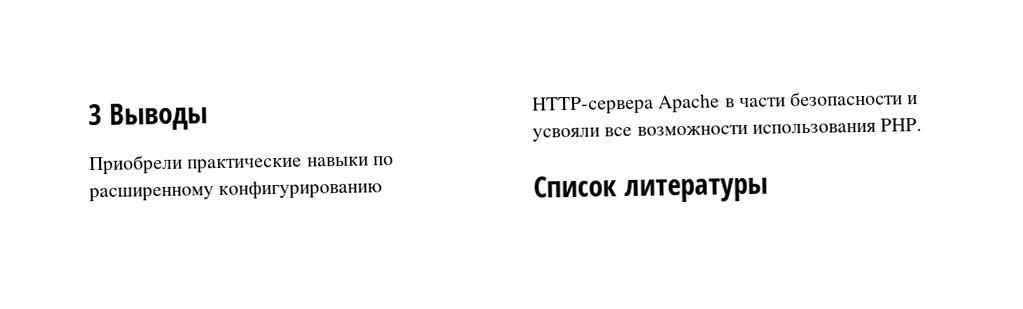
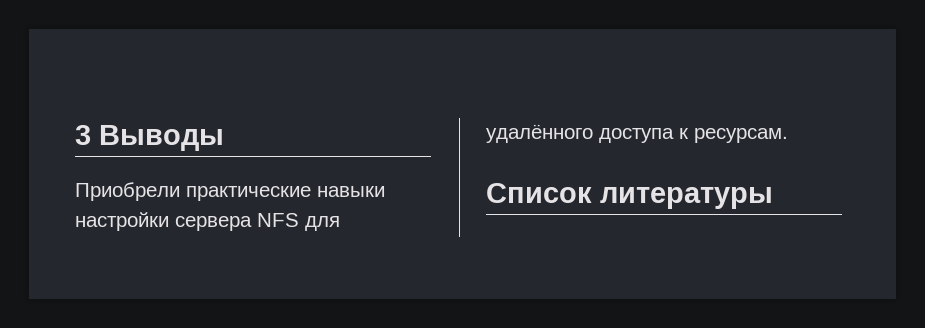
[372,156,394,166] [88,179,383,203] [532,90,919,116] [532,117,923,142] по расширенному конфигурированию HTTP-сервера Apache в части безопасности и усвояли все возможности использования PHP. -> [75,212,340,231] [486,124,788,143] настройки сервера NFS для удалённого доступа к ресурсам.

